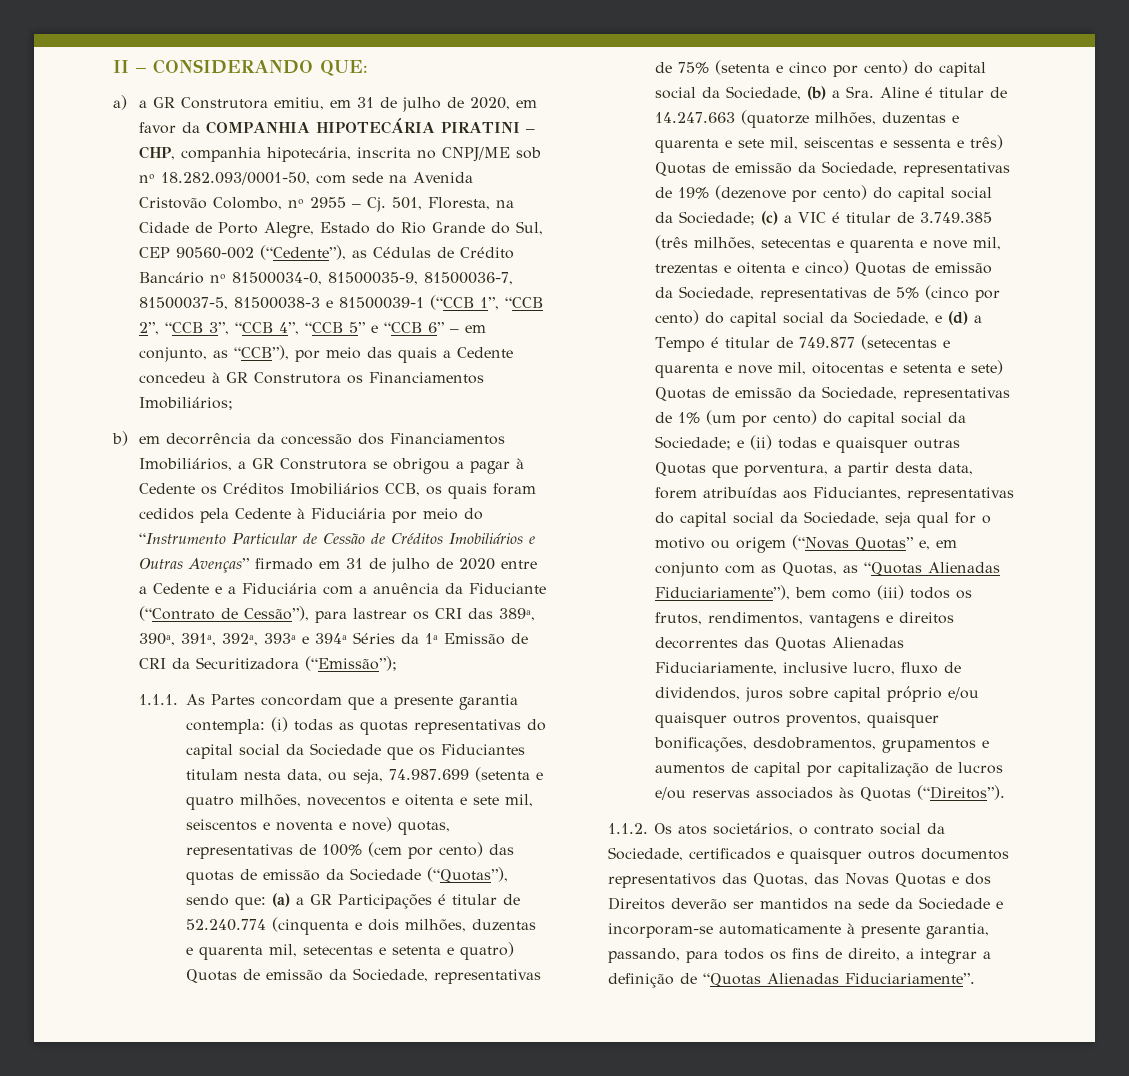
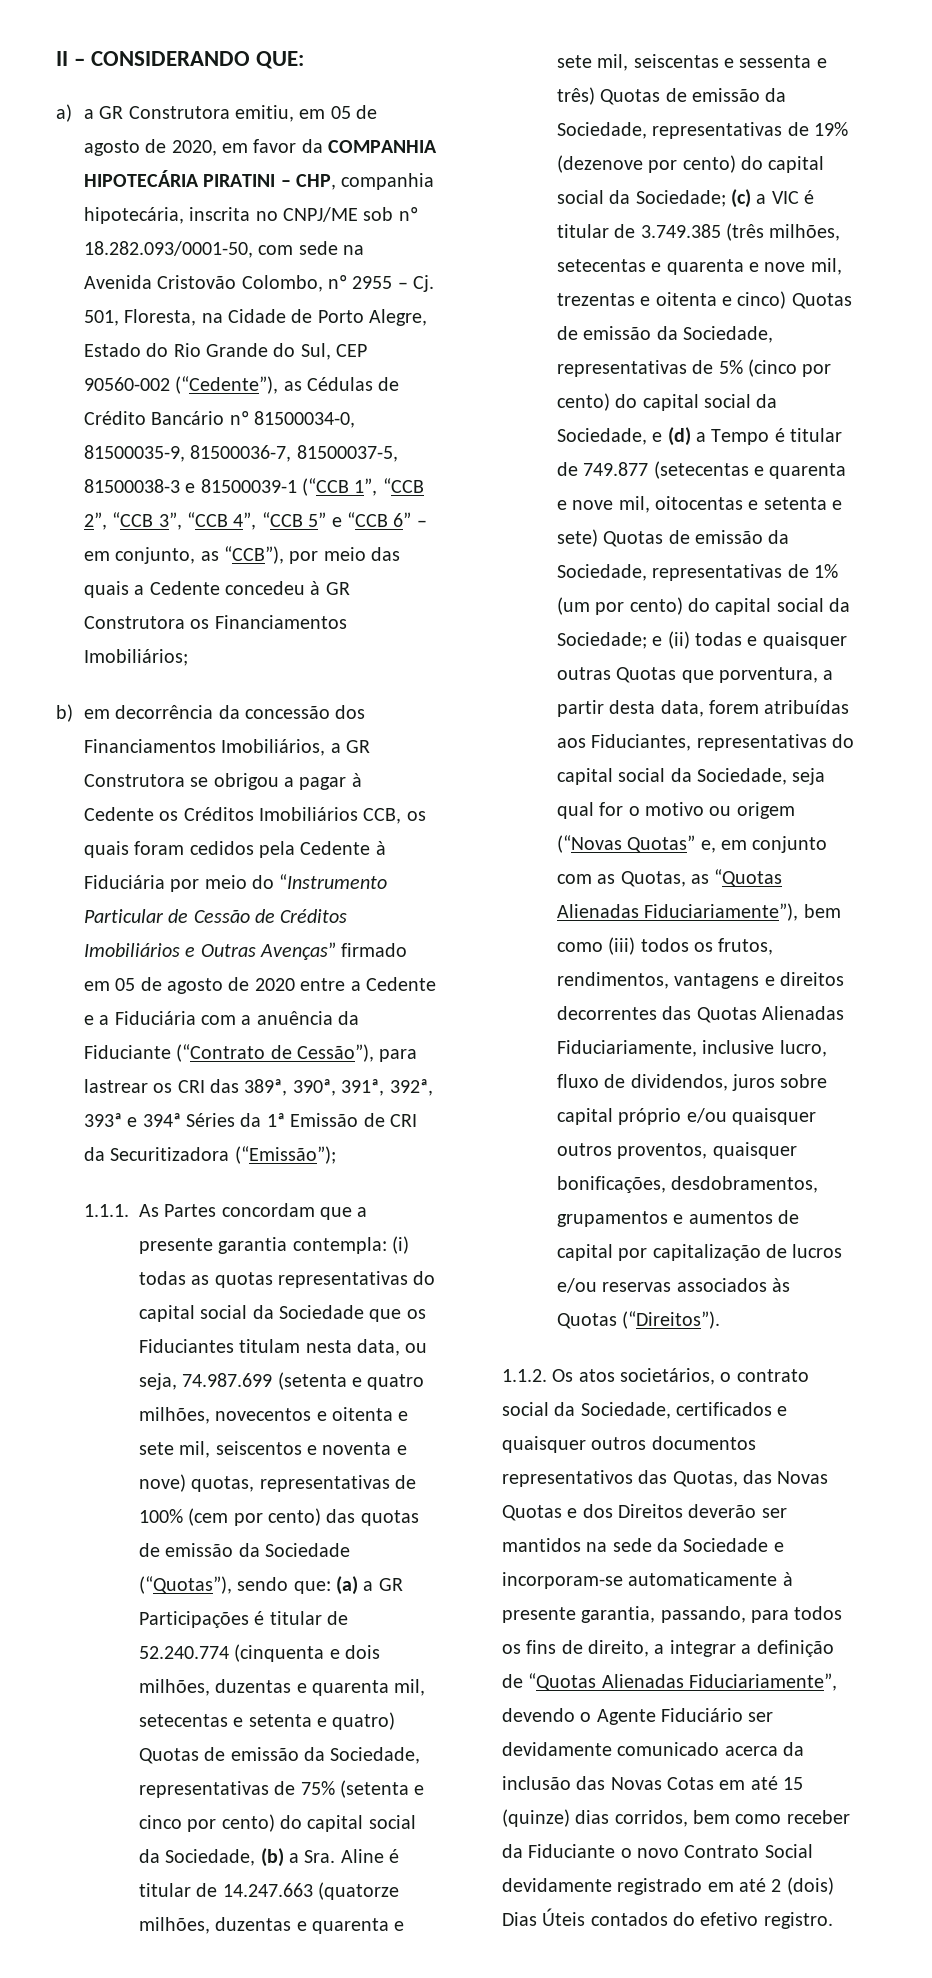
[357,97,442,112] 31 de julho -> [330,105,378,119] [83,140,140,156] 05 de agosto
[346,558,431,573] 31 de julho -> [115,977,223,994] 05 de agosto
[845,973,976,984] Fiduciariamente”. -> [688,1673,837,1691] [501,1708,774,1725] [501,1742,804,1756] [501,1776,804,1790] [501,1809,850,1827] [501,1844,813,1858] [501,1877,834,1895] [501,1908,833,1929] Fiduciariamente”, devendo o Agente Fiduciário ser devidamente comunicado acerca da inclusão das Novas Cotas em até 15 (quinze) dias corridos, bem como receber da Fiduciante o novo Contrato Social devidamente registrado em até 2 (dois) Dias Úteis contados do efetivo registro.

